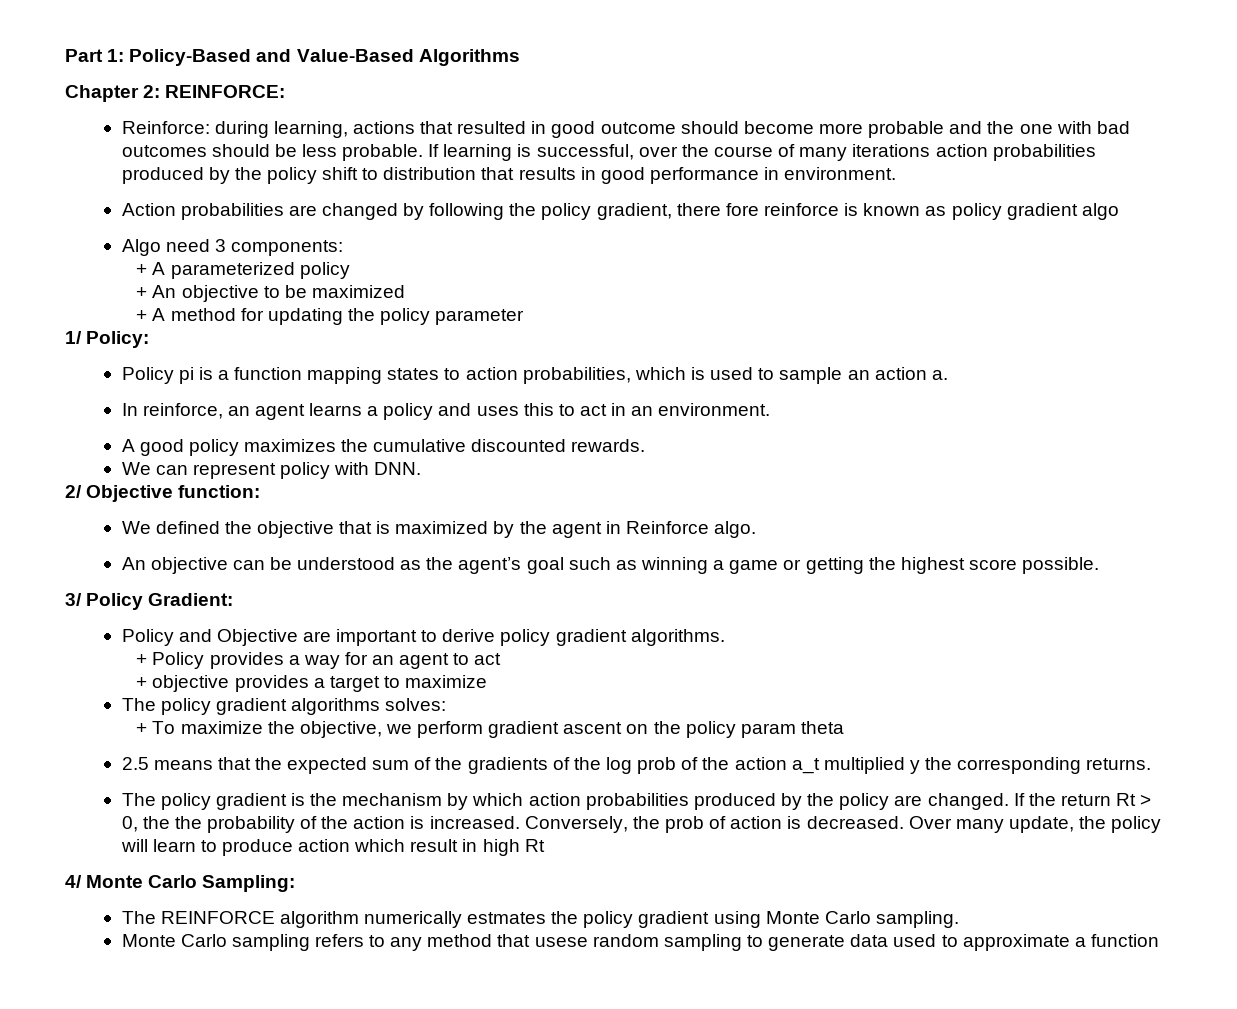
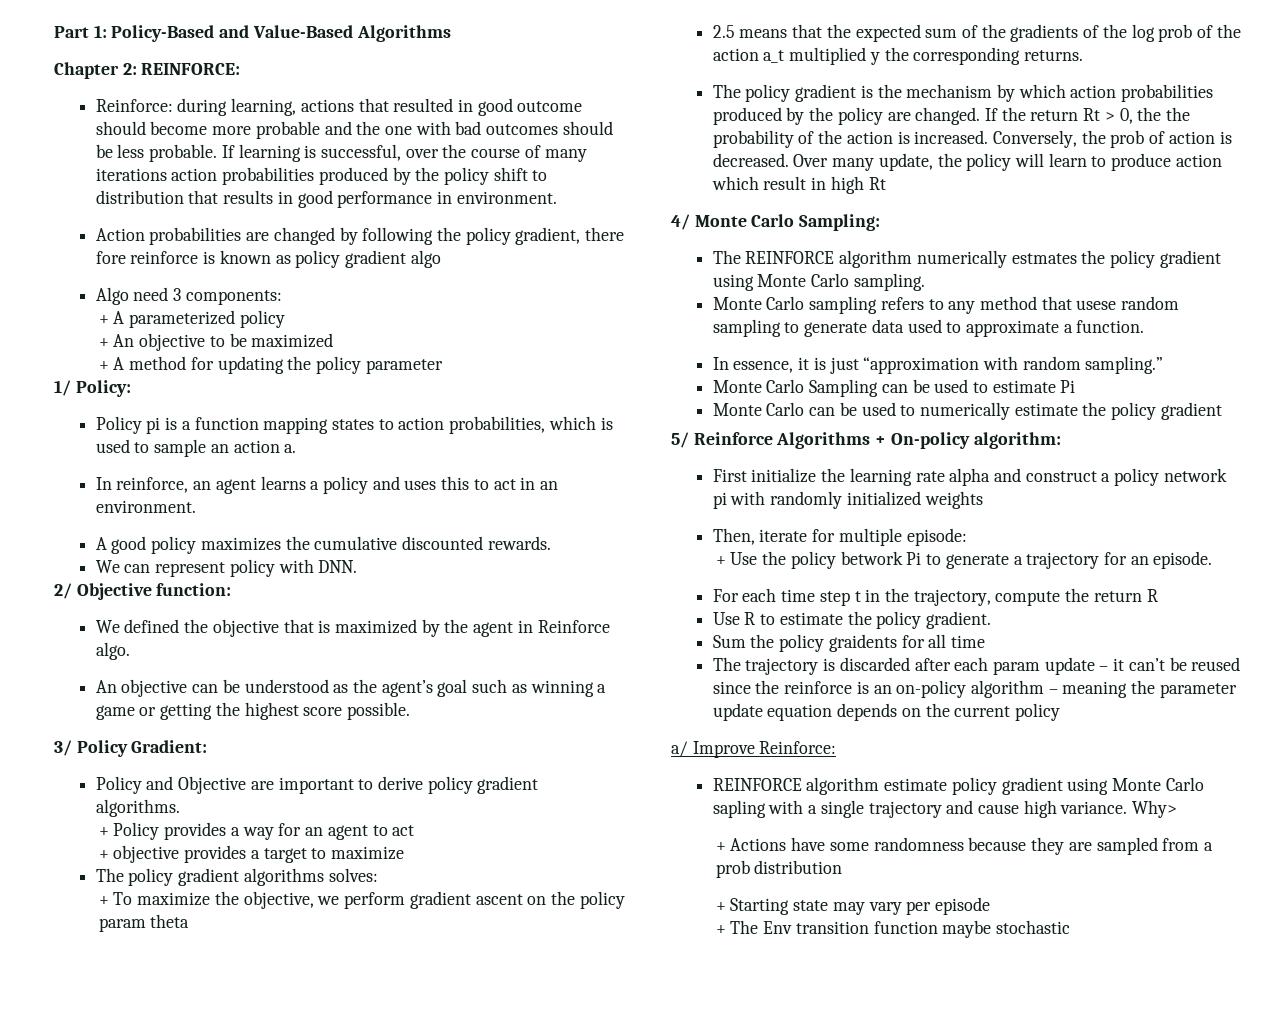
[1090,934,1159,947] function -> [1076,320,1145,333] [712,356,1164,374] [712,379,1076,397] [712,402,1222,420] [671,432,1061,449] [712,468,1227,486] [712,491,983,509] [712,528,967,546] [715,551,1213,569] [712,588,1158,606] [712,611,991,629] [712,634,985,652] [712,657,1241,675] [712,680,1237,698] [712,703,1060,721] [671,741,837,758] [712,777,1204,795] [712,800,1178,818] [715,837,1213,855] [715,860,843,878] [715,897,991,915] [715,920,1071,938] function. // In essence, it is just “approximation with random sampling.” // Monte Carlo Sampling can be used to estimate Pi // Monte Carlo can be used to numerically estimate the policy gradient // 5/ Reinforce Algorithms + On-policy algorithm: // First initialize the learning rate alpha and construct a policy network pi with randomly initialized weights // Then, iterate for multiple episode: // + Use the policy betwork Pi to generate a trajectory for an episode. // For each time step t in the trajectory, compute the return R // Use R to estimate the policy gradient. // Sum the policy graidents for all time // The trajectory is discarded after each param update – it can’t be reused since the reinforce is an on-policy algorithm – meaning the parameter update equation depends on the current policy // a/ Improve Reinforce: // REINFORCE algorithm estimate policy gradient using Monte Carlo sapling with a single trajectory and cause high variance. Why> // + Actions have some randomness because they are sampled from a prob distribution // + Starting state may vary per episode // + The Env transition function maybe stochastic

